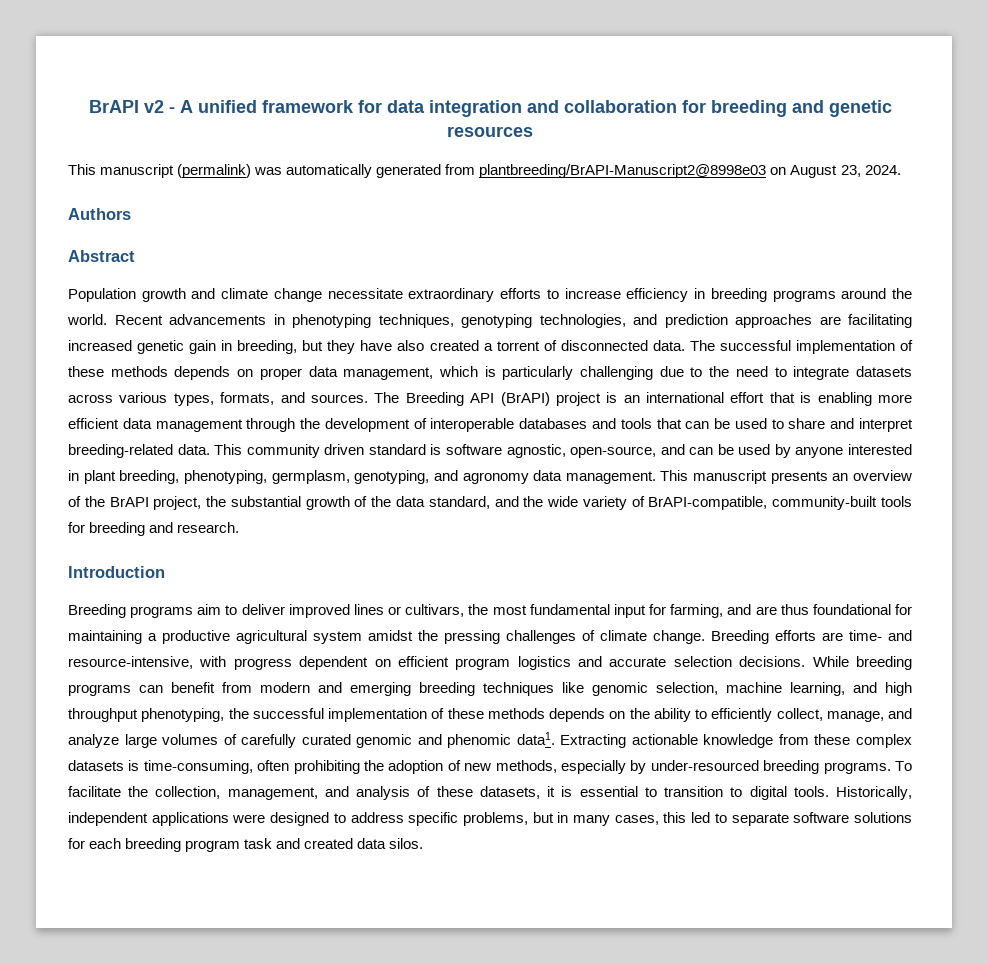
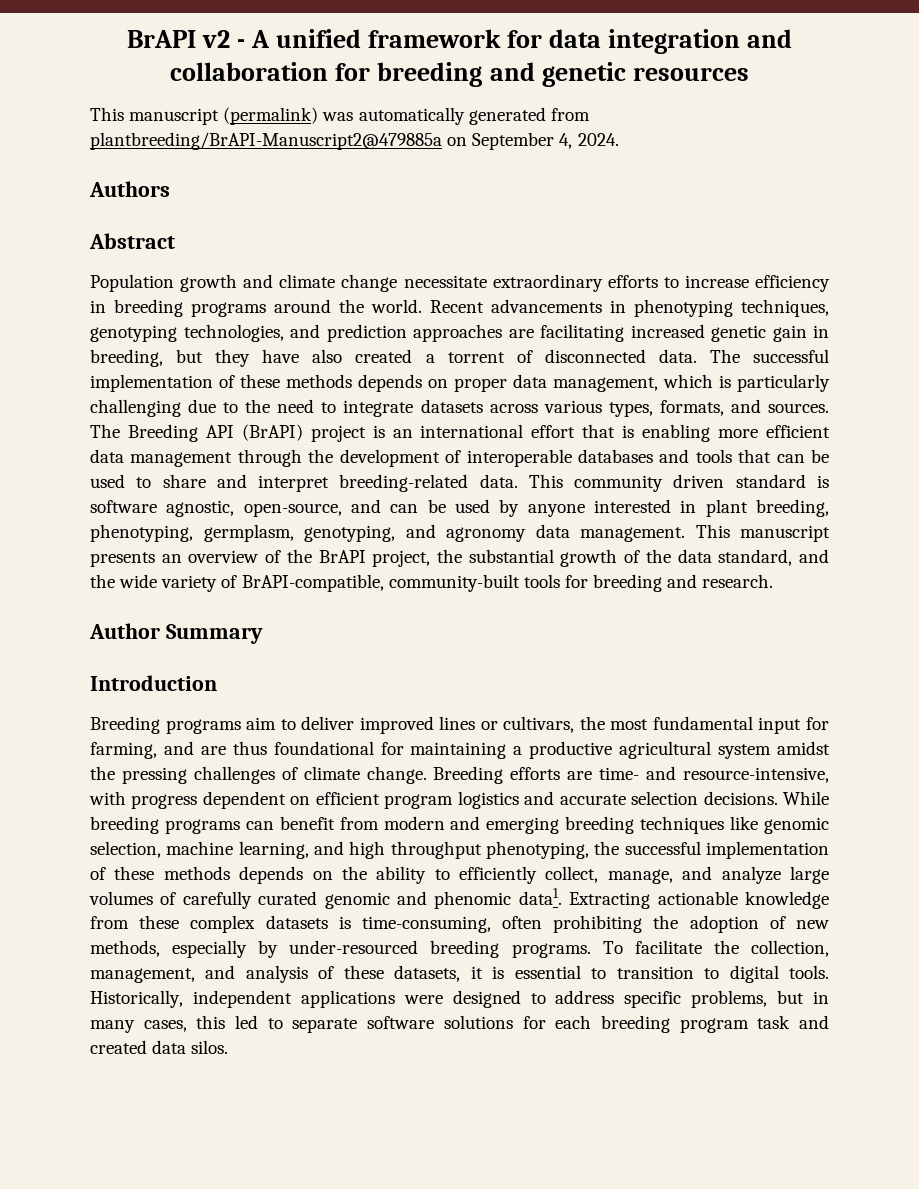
[479,164,861,178] plantbreeding/BrAPI-Manuscript2@8998e03 on August 23, -> [90,132,573,150] plantbreeding/BrAPI-Manuscript2@479885a on September 4,
(240, 527) none -> [89,623,263,644] // Author Summary

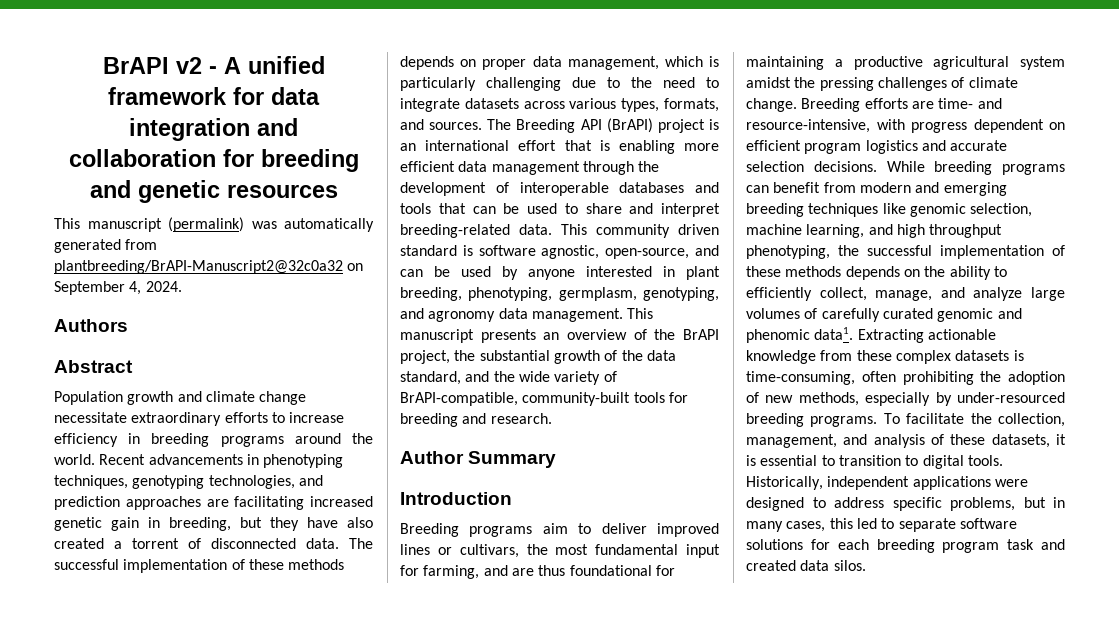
[90,132,442,150] plantbreeding/BrAPI-Manuscript2@479885a -> [54,260,343,274] plantbreeding/BrAPI-Manuscript2@32c0a32

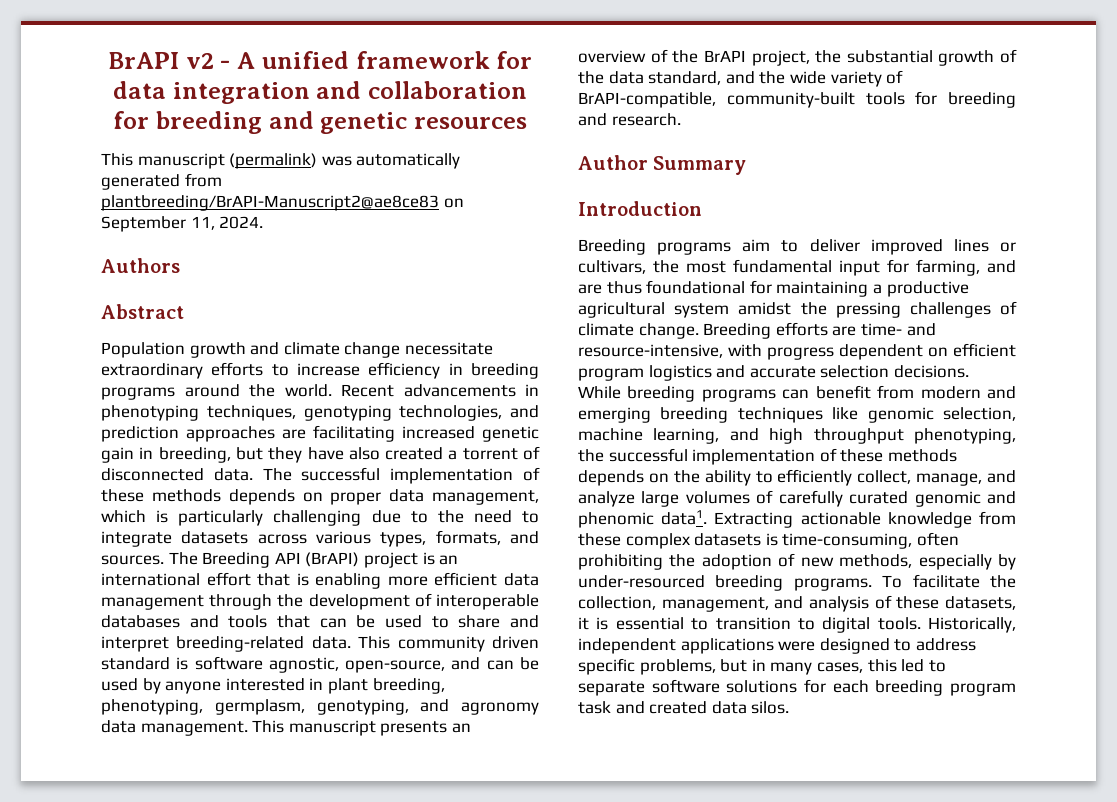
[54,260,343,274] plantbreeding/BrAPI-Manuscript2@32c0a32 -> [101,195,439,211] plantbreeding/BrAPI-Manuscript2@ae8ce83
[129,281,142,295] 4, -> [190,216,215,230] 11,

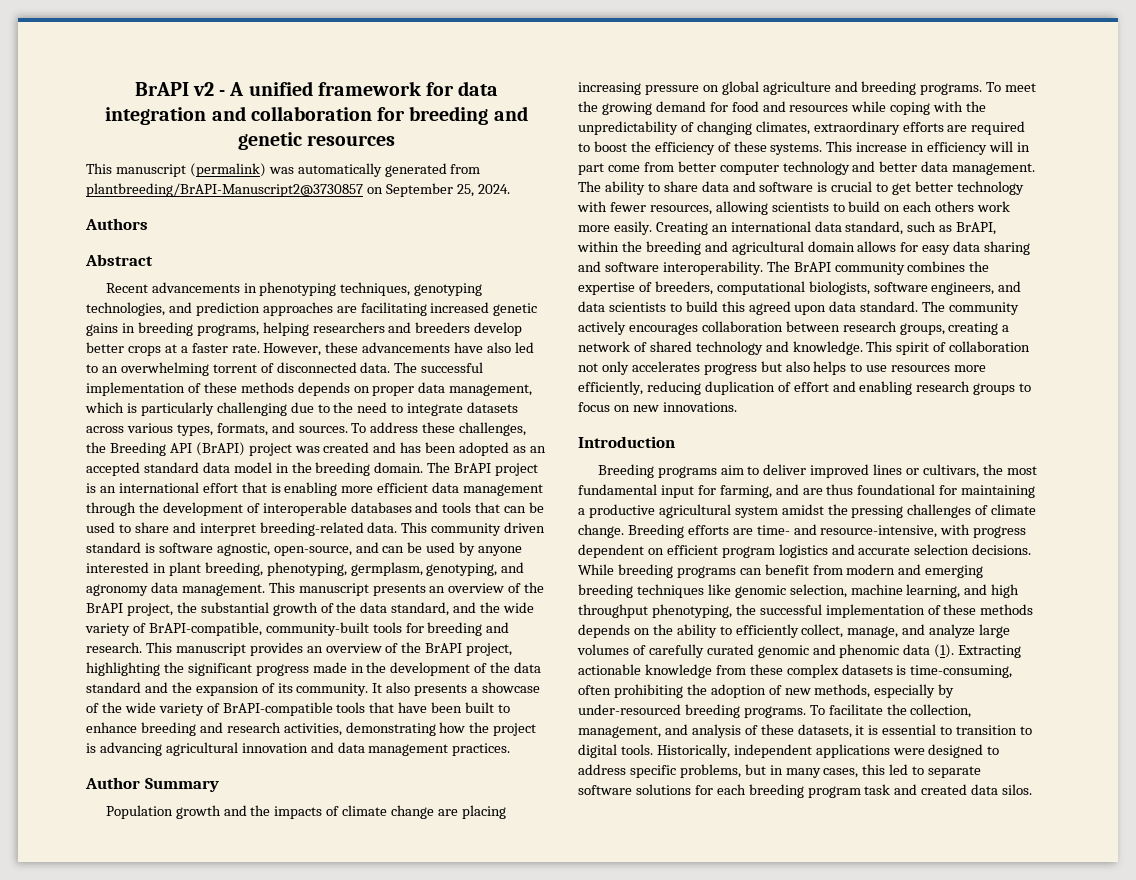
[101,195,439,211] plantbreeding/BrAPI-Manuscript2@ae8ce83 -> [86,183,363,197] plantbreeding/BrAPI-Manuscript2@3730857
[190,216,215,230] 11, -> [456,184,474,197] 25,
[101,342,493,358] [101,362,539,379] [101,384,332,400] Population growth and climate change necessitate extraordinary efforts to increase efficiency in breeding programs around the world. -> (153, 260) none
[101,447,458,463] gain in breeding, but they have also created a -> [86,322,523,336] [86,342,535,356] [86,362,209,376] gains in breeding programs, helping researchers and breeders develop better crops at a faster rate. However, these advancements have also led to an overwhelming
[168,552,360,568] The Breeding API (BrAPI) -> [351,422,527,436] [86,442,546,456] [86,462,492,476] To address these challenges, the Breeding API (BrAPI) project was created and has been adopted as an accepted standard data model in the breeding domain. The BrAPI
[578,155,747,175] // Author Summary -> [145,642,513,656] [86,662,542,676] [86,682,541,696] [86,702,511,716] [86,722,537,736] [86,742,511,756] [85,777,219,792] [105,805,506,819] [578,81,1037,95] [578,101,987,115] [578,121,1026,135] [578,141,1030,155] [578,161,1036,175] [578,181,1024,195] [577,201,1011,215] [578,221,997,235] [577,241,1031,255] [578,261,990,275] [578,281,1022,295] [578,301,1020,315] [578,321,1010,335] [578,341,1031,355] [578,361,987,375] [578,381,1032,395] [578,402,737,412] This manuscript provides an overview of the BrAPI project, highlighting the significant progress made in the development of the data standard and the expansion of its community. It also presents a showcase of the wide variety of BrAPI-compatible tools that have been built to enhance breeding and research activities, demonstrating how the project is advancing agricultural innovation and data management practices. // Author Summary // Population growth and the impacts of climate change are placing increasing pressure on global agriculture and breeding programs. To meet the growing demand for food and resources while coping with the unpredictability of changing climates, extraordinary efforts are required to boost the efficiency of these systems. This increase in efficiency will in part come from better computer technology and better data management. The ability to share data and software is crucial to get better technology with fewer resources, allowing scientists to build on each others work more easily. Creating an international data standard, such as BrAPI, within the breeding and agricultural domain allows for easy data sharing and software interoperability. The BrAPI community combines the expertise of breeders, computational biologists, software engineers, and data scientists to build this agreed upon data standard. The community actively encourages collaboration between research groups, creating a network of shared technology and knowledge. This spirit of collaboration not only accelerates progress but also helps to use resources more efficiently, reducing duplication of effort and enabling research groups to focus on new innovations.
[661,510,708,525] data1. -> [903,644,955,658] data (1).

